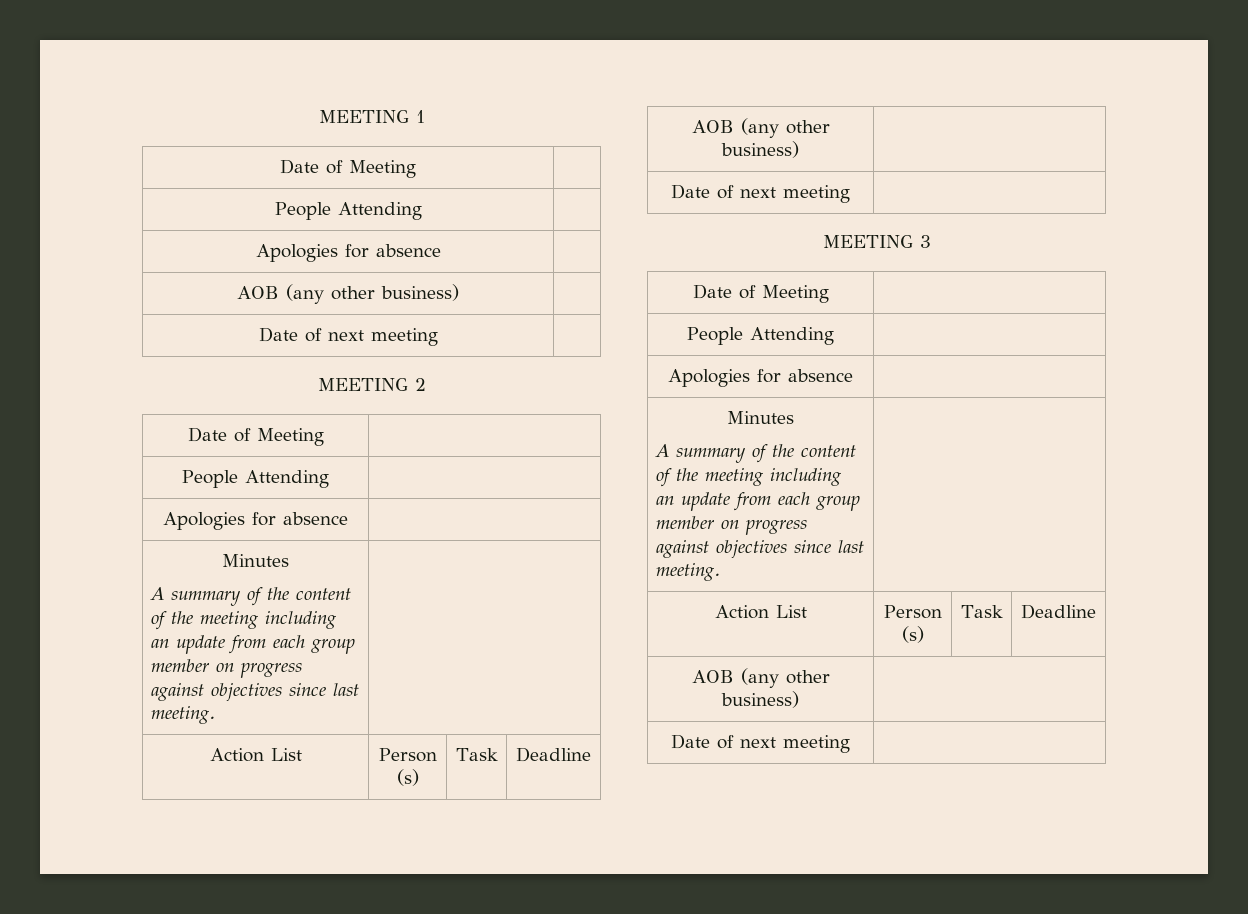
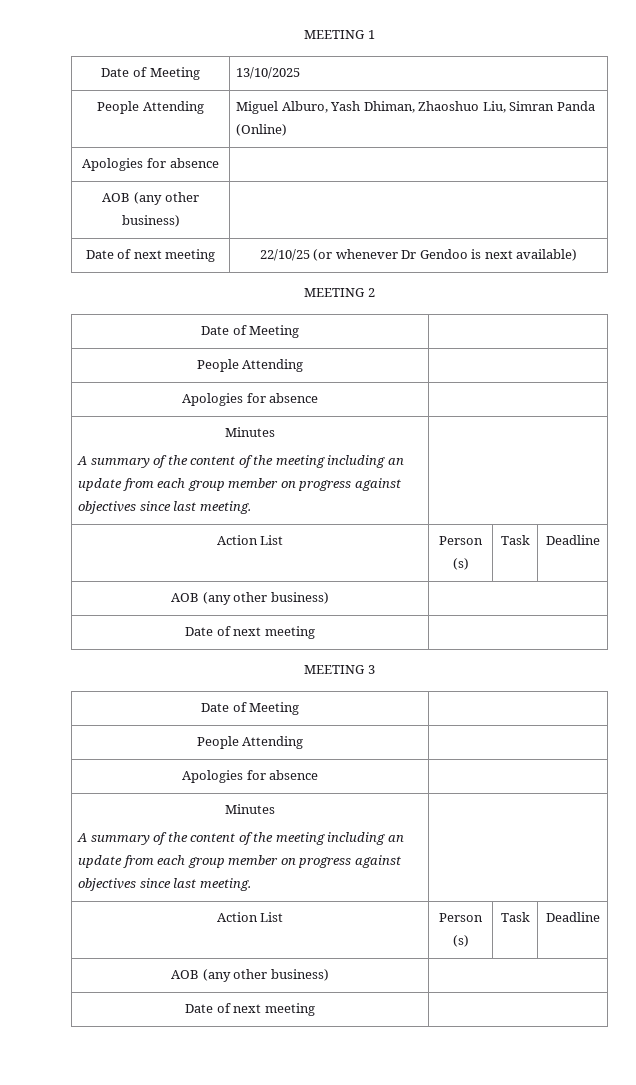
[274,202,422,220] // People Attending | -> [236,67,301,79] [97,101,204,114] [236,101,595,114] [236,124,288,136] 13/10/2025 // People Attending | Miguel Alburo, Yash Dhiman, Zhaoshuo Liu, Simran Panda (Online)
(438, 337) none -> [259,249,578,261] 22/10/25 (or whenever Dr Gendoo is next available)

